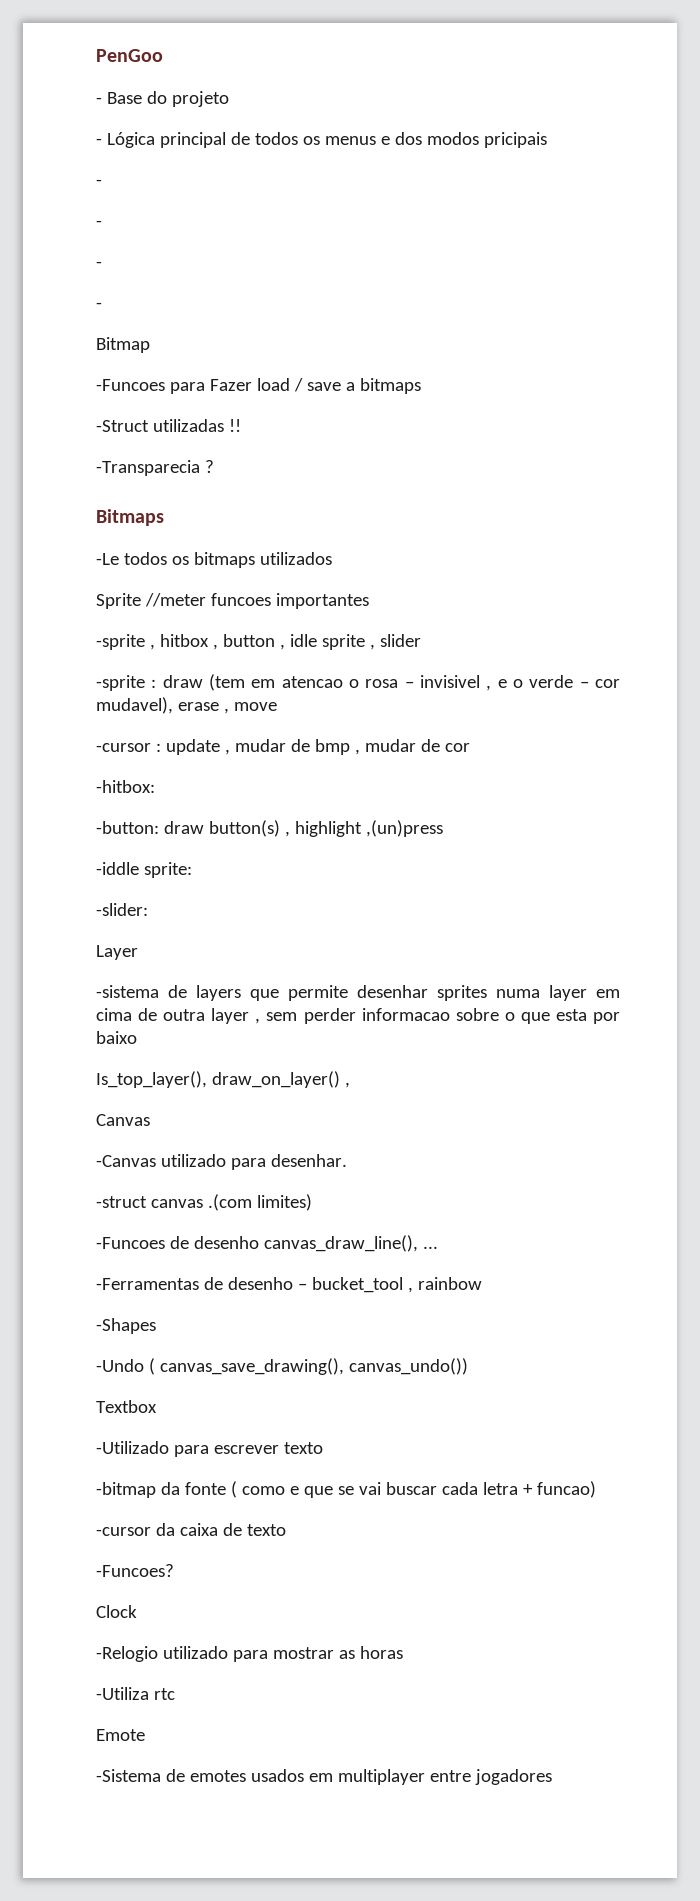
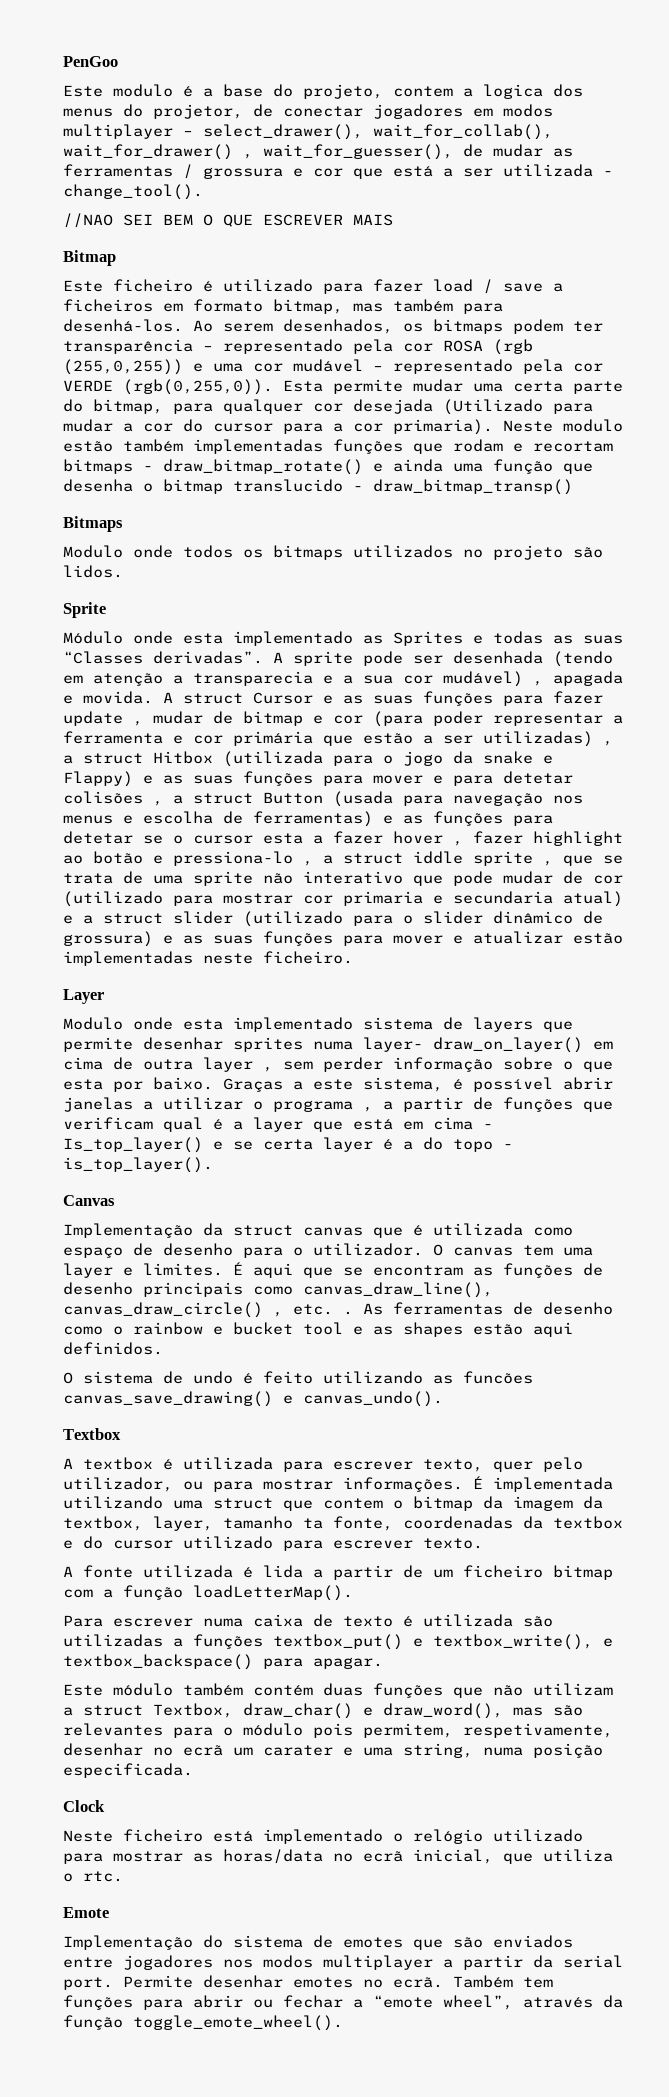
[96,91,229,107] [96,132,547,148] [96,179,102,186] [96,220,102,227] [96,261,102,268] [96,302,102,309] [96,337,150,353] [96,378,421,394] [96,419,241,432] [96,460,214,476] - Base do projeto // - Lógica principal de todos os menus e dos modos pricipais // - // - // - // - // Bitmap // -Funcoes para Fazer load / save a bitmaps // -Struct utilizadas !! // -Transparecia ? -> [63,84,583,99] [63,104,553,119] [63,124,553,140] [63,144,573,160] [63,164,613,179] [63,184,203,200] [63,213,393,228] [63,250,116,266] [63,279,563,294] [63,299,503,314] [63,319,603,334] [63,339,533,355] [63,359,603,375] [63,379,623,395] [63,399,593,415] [63,419,623,435] [63,439,613,454] [63,459,593,475] [63,479,573,495] Este modulo é a base do projeto, contem a logica dos menus do projetor, de conectar jogadores em modos multiplayer – select_drawer(), wait_for_collab(), wait_for_drawer() , wait_for_guesser(), de mudar as ferramentas / grossura e cor que está a ser utilizada - change_tool(). // //NAO SEI BEM O QUE ESCREVER MAIS // Bitmap // Este ficheiro é utilizado para fazer load / save a ficheiros em formato bitmap, mas também para desenhá-los. Ao serem desenhados, os bitmaps podem ter transparência – representado pela cor ROSA (rgb (255,0,255)) e uma cor mudável – representado pela cor VERDE (rgb(0,255,0)). Esta permite mudar uma certa parte do bitmap, para qualquer cor desejada (Utilizado para mudar a cor do cursor para a cor primaria). Neste modulo estão também implementadas funções que rodam e recortam bitmaps - draw_bitmap_rotate() e ainda uma função que desenha o bitmap translucido - draw_bitmap_transp()
[96,553,119,565] -Le -> [63,545,173,558] Modulo onde
[96,593,369,609] [96,634,421,650] [96,674,620,691] [96,697,277,714] [96,739,470,755] [96,780,155,793] [96,820,443,837] [96,862,192,878] [96,903,148,916] [96,945,138,960] [96,985,159,998] // Sprite //meter funcoes importantes // -sprite , hitbox , button , idle sprite , slider // -sprite : draw (tem em atencao o rosa – invisivel , e o verde – cor mudavel), erase , move // -cursor : update , mudar de bmp , mudar de cor // -hitbox: // -button: draw button(s) , highlight ,(un)press // -iddle sprite: // -slider: // Layer // -sistema -> [463,545,603,560] [63,565,123,578] [63,602,106,618] [63,631,623,646] [63,651,613,667] [63,671,623,687] [63,691,603,706] [63,711,623,727] [63,731,613,747] [63,751,553,767] [63,771,573,787] [63,791,583,807] [63,811,553,827] [63,831,623,846] [63,851,623,866] [63,871,623,886] [63,891,623,907] [63,911,603,927] [63,931,623,947] [63,951,353,966] [63,989,104,1004] [63,1017,433,1032] no projeto são lidos. // Sprite // Módulo onde esta implementado as Sprites e todas as suas “Classes derivadas”. A sprite pode ser desenhada (tendo em atenção a transparecia e a sua cor mudável) , apagada e movida. A struct Cursor e as suas funções para fazer update , mudar de bitmap e cor (para poder representar a ferramenta e cor primária que estão a ser utilizadas) , a struct Hitbox (utilizada para o jogo da snake e Flappy) e as suas funções para mover e para detetar colisões , a struct Button (usada para navegação nos menus e escolha de ferramentas) e as funções para detetar se o cursor esta a fazer hover , fazer highlight ao botão e pressiona-lo , a struct iddle sprite , que se trata de uma sprite não interativo que pode mudar de cor (utilizado para mostrar cor primaria e secundaria atual) e a struct slider (utilizado para o slider dinâmico de grossura) e as suas funções para mover e atualizar estão implementadas neste ficheiro. // Layer // Modulo onde esta implementado sistema
[549,985,587,1001] layer -> [363,1037,583,1053] layer- draw_on_layer()
[361,1008,450,1021] informacao -> [393,1057,493,1072] informação
[96,1031,137,1044] [96,1071,350,1088] [96,1114,150,1126] [96,1154,347,1170] [96,1194,312,1211] [96,1235,438,1252] [96,1277,482,1293] [96,1318,156,1334] [96,1358,468,1375] [96,1400,157,1413] [96,1441,323,1457] [96,1481,596,1498] [96,1523,286,1536] [96,1564,174,1577] [96,1605,137,1618] [96,1646,403,1662] [96,1687,175,1700] [96,1729,145,1741] [96,1769,552,1785] baixo // Is_top_layer(), draw_on_layer() , // Canvas // -Canvas utilizado para desenhar. // -struct canvas .(com limites) // -Funcoes de desenho canvas_draw_line(), ... // -Ferramentas de desenho – bucket_tool , rainbow // -Shapes // -Undo ( canvas_save_drawing(), canvas_undo()) // Textbox // -Utilizado para escrever texto // -bitmap da fonte ( como e que se vai buscar cada letra + funcao) // -cursor da caixa de texto // -Funcoes? // Clock // -Relogio utilizado para mostrar as horas // -Utiliza rtc // Emote // -Sistema de emotes usados em multiplayer entre jogadores -> [153,1077,613,1092] [63,1097,613,1112] [63,1117,493,1132] [63,1137,513,1153] [63,1157,213,1173] [63,1195,115,1206] [63,1223,573,1238] [63,1243,593,1258] [63,1262,603,1278] [63,1282,493,1298] [63,1302,613,1318] [63,1322,573,1337] [63,1342,163,1355] [63,1371,533,1384] [63,1391,443,1407] [63,1428,121,1440] [63,1457,583,1472] [63,1476,613,1492] [63,1496,603,1511] [63,1516,623,1531] [63,1536,483,1551] [63,1565,613,1580] [63,1585,353,1601] [63,1614,553,1627] [63,1634,613,1650] [63,1654,383,1670] [63,1683,613,1698] [63,1703,583,1719] [63,1723,613,1738] [63,1743,603,1758] [63,1763,193,1778] [63,1800,105,1812] [63,1829,583,1844] [63,1849,613,1864] [63,1871,123,1882] [63,1907,109,1918] [63,1935,573,1950] [63,1955,623,1970] [63,1975,553,1990] [63,1995,623,2010] [63,2015,343,2031] baixo. Graças a este sistema, é possível abrir janelas a utilizar o programa , a partir de funções que verificam qual é a layer que está em cima - Is_top_layer() e se certa layer é a do topo - is_top_layer(). // Canvas // Implementação da struct canvas que é utilizada como espaço de desenho para o utilizador. O canvas tem uma layer e limites. É aqui que se encontram as funções de desenho principais como canvas_draw_line(), canvas_draw_circle() , etc. . As ferramentas de desenho como o rainbow e bucket tool e as shapes estão aqui definidos. // O sistema de undo é feito utilizando as funcões canvas_save_drawing() e canvas_undo(). // Textbox // A textbox é utilizada para escrever texto, quer pelo utilizador, ou para mostrar informações. É implementada utilizando uma struct que contem o bitmap da imagem da textbox, layer, tamanho ta fonte, coordenadas da textbox e do cursor utilizado para escrever texto. // A fonte utilizada é lida a partir de um ficheiro bitmap com a função loadLetterMap(). // Para escrever numa caixa de texto é utilizada são utilizadas a funções textbox_put() e textbox_write(), e textbox_backspace() para apagar. // Este módulo também contém duas funções que não utilizam a struct Textbox, draw_char() e draw_word(), mas são relevantes para o módulo pois permitem, respetivamente, desenhar no ecrã um carater e uma string, numa posição especificada. // Clock // Neste ficheiro está implementado o relógio utilizado para mostrar as horas/data no ecrã inicial, que utiliza o rtc. // Emote // Implementação do sistema de emotes que são enviados entre jogadores nos modos multiplayer a partir da serial port. Permite desenhar emotes no ecrã. Também tem funções para abrir ou fechar a “emote wheel”, através da função toggle_emote_wheel().

